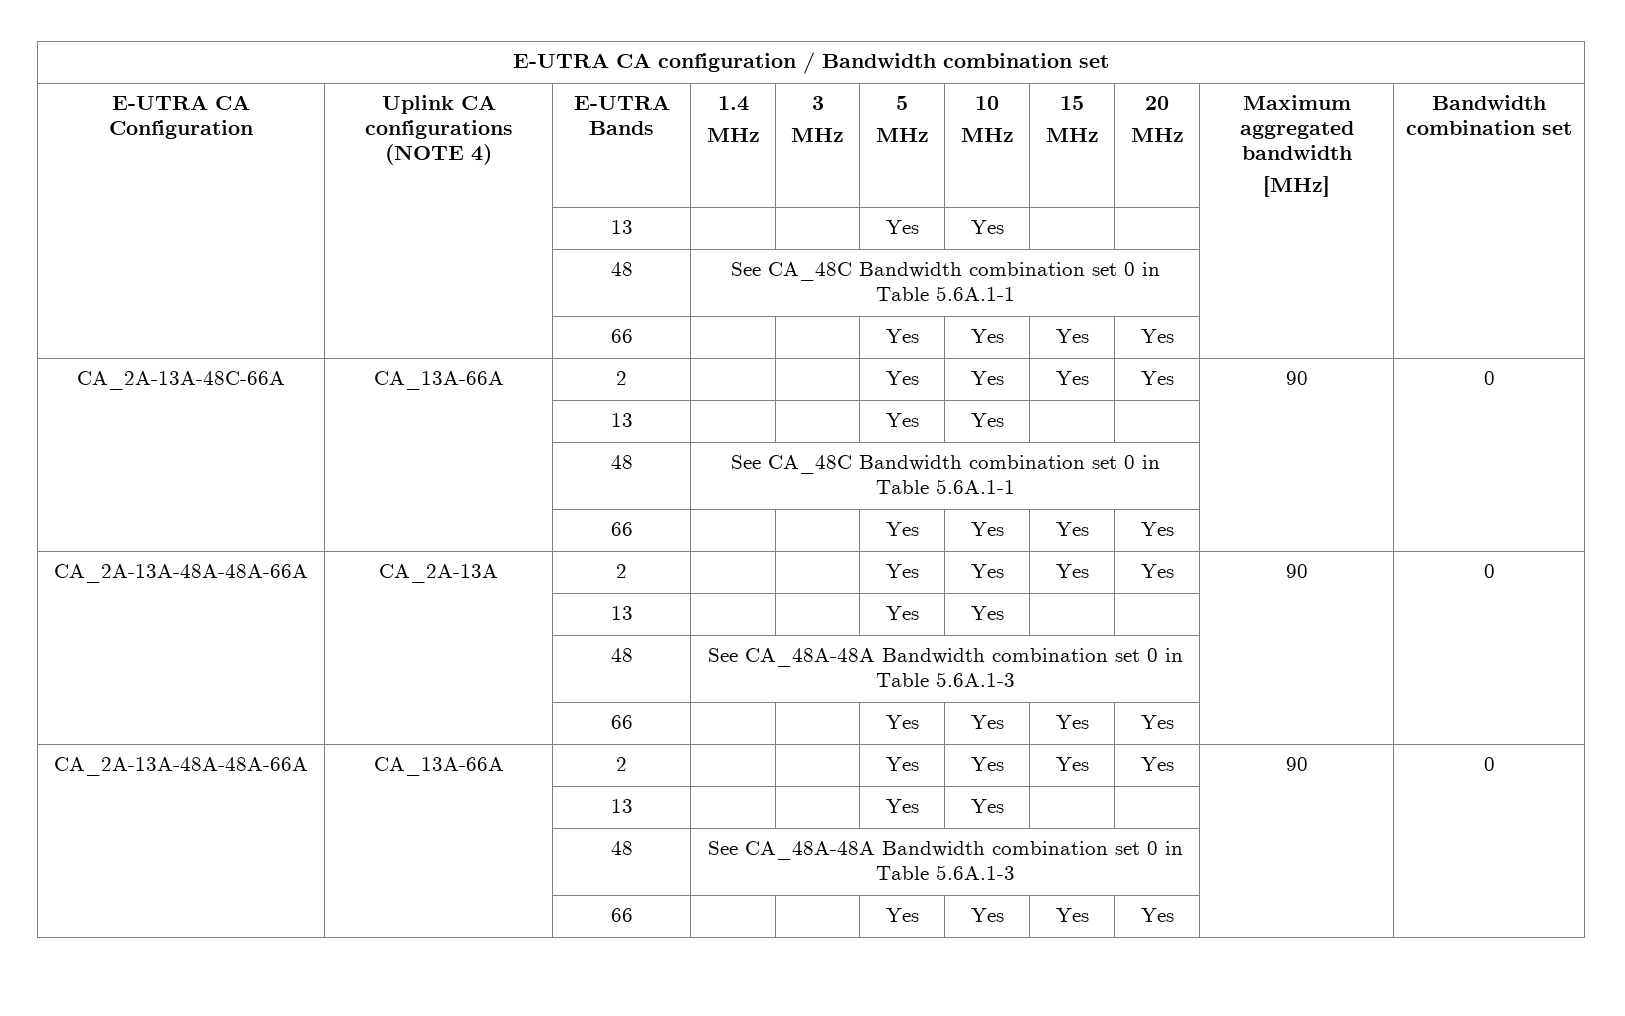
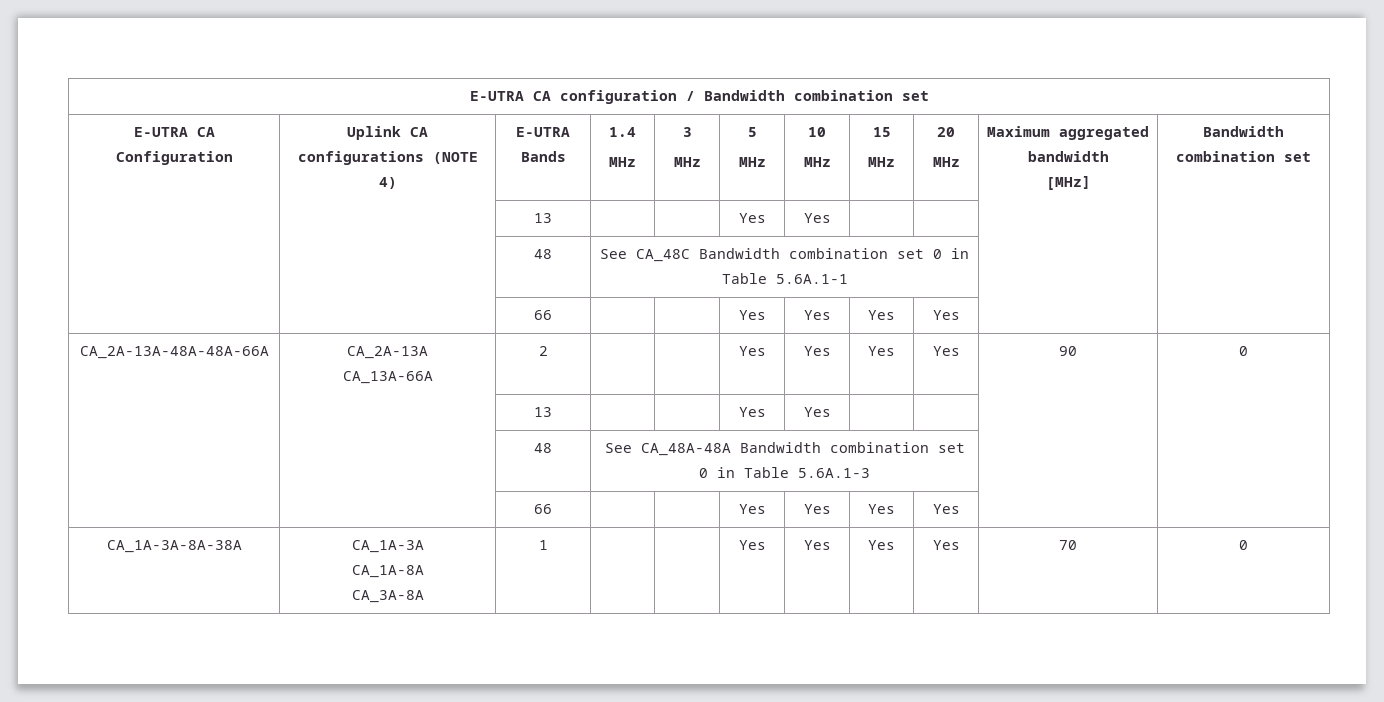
[77,371,285,390] [373,371,504,390] [616,371,627,385] [885,371,919,385] [970,371,1004,385] [1055,371,1089,385] [1140,371,1174,385] [1285,371,1308,385] [1483,371,1495,385] [610,413,633,427] [885,413,919,427] [970,413,1004,427] [610,455,633,469] [730,455,1160,474] [875,479,1015,494] [610,522,633,536] [885,522,919,536] [970,522,1004,536] [1055,522,1089,536] [1140,522,1174,536] // CA_2A-13A-48C-66A | CA_13A-66A | 2 | | | Yes | Yes | Yes | Yes | 90 | 0 // | | 13 | | | Yes | Yes | | | | // | | 48 | See CA_48C Bandwidth combination set 0 in Table 5.6A.1-1 | | // | | 66 | | | Yes | Yes | Yes | Yes | | -> (960, 315) none
(498, 573) none -> [342,371,433,384] // CA_13A-66A
[54,757,308,776] [373,757,504,776] [616,757,627,771] [885,757,919,771] [970,757,1004,771] [1055,757,1089,771] [1140,757,1174,771] [1285,757,1308,771] [1483,757,1495,771] [610,799,633,813] [885,799,919,813] [970,799,1004,813] [610,841,633,855] [707,841,1183,860] [875,865,1015,880] [610,908,633,922] [885,908,919,922] [970,908,1004,922] [1055,908,1089,922] [1140,908,1174,922] CA_2A-13A-48A-48A-66A | CA_13A-66A | 2 | | | Yes | Yes | Yes | Yes | 90 | 0 // | | 13 | | | Yes | Yes | | | | // | | 48 | See CA_48A-48A Bandwidth combination set 0 in Table 5.6A.1-3 | | // | | 66 | | | Yes | Yes | Yes | Yes | | -> [106,540,242,553] [351,540,424,553] [351,565,424,578] [351,590,424,603] [538,540,548,550] [738,540,766,550] [803,540,831,550] [868,540,895,550] [932,540,960,550] [1059,540,1077,550] [1239,540,1248,550] CA_1A-3A-8A-38A | CA_1A-3A // CA_1A-8A // CA_3A-8A | 1 | | | Yes | Yes | Yes | Yes | 70 | 0

